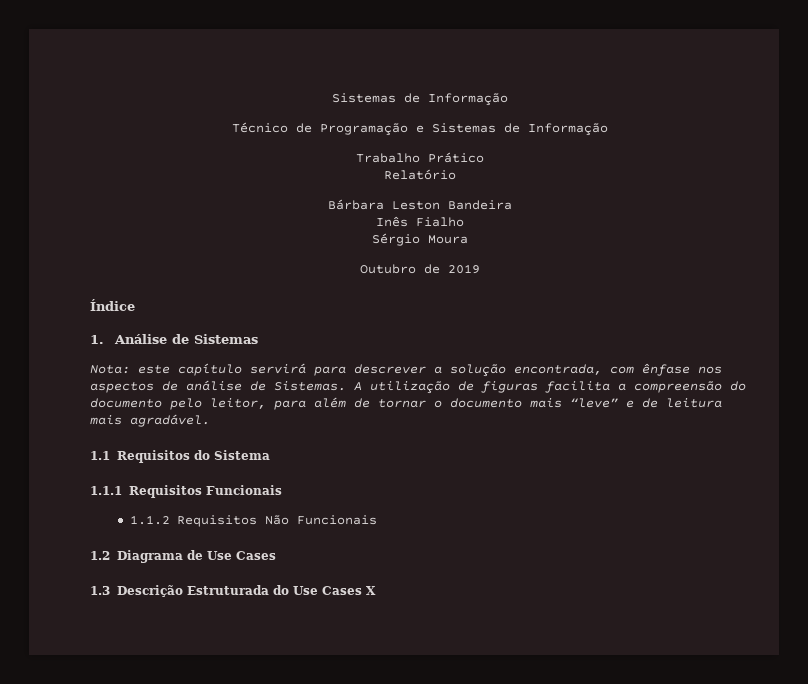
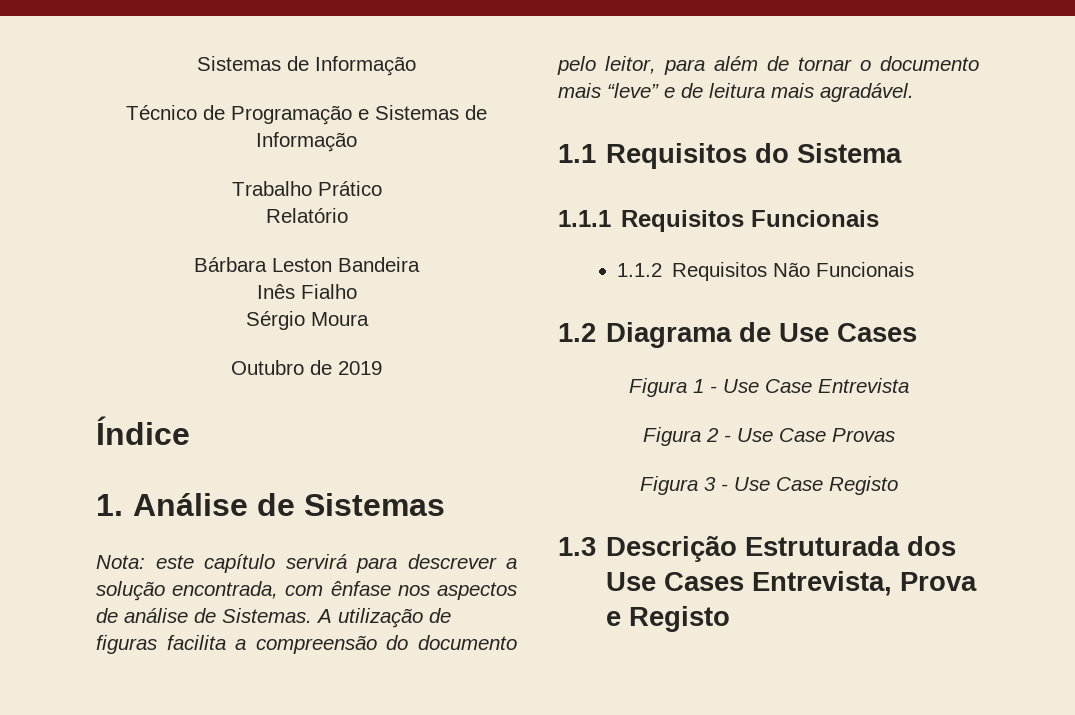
(276, 555) none -> [628,378,909,397] [642,427,895,446] [639,476,898,495] // Figura 1 - Use Case Entrevista // Figura 2 - Use Case Provas // Figura 3 - Use Case Registo
[272,585,376,595] do Use Cases X -> [907,536,957,556] [606,571,978,596] [606,606,731,632] dos Use Cases Entrevista, Prova e Registo

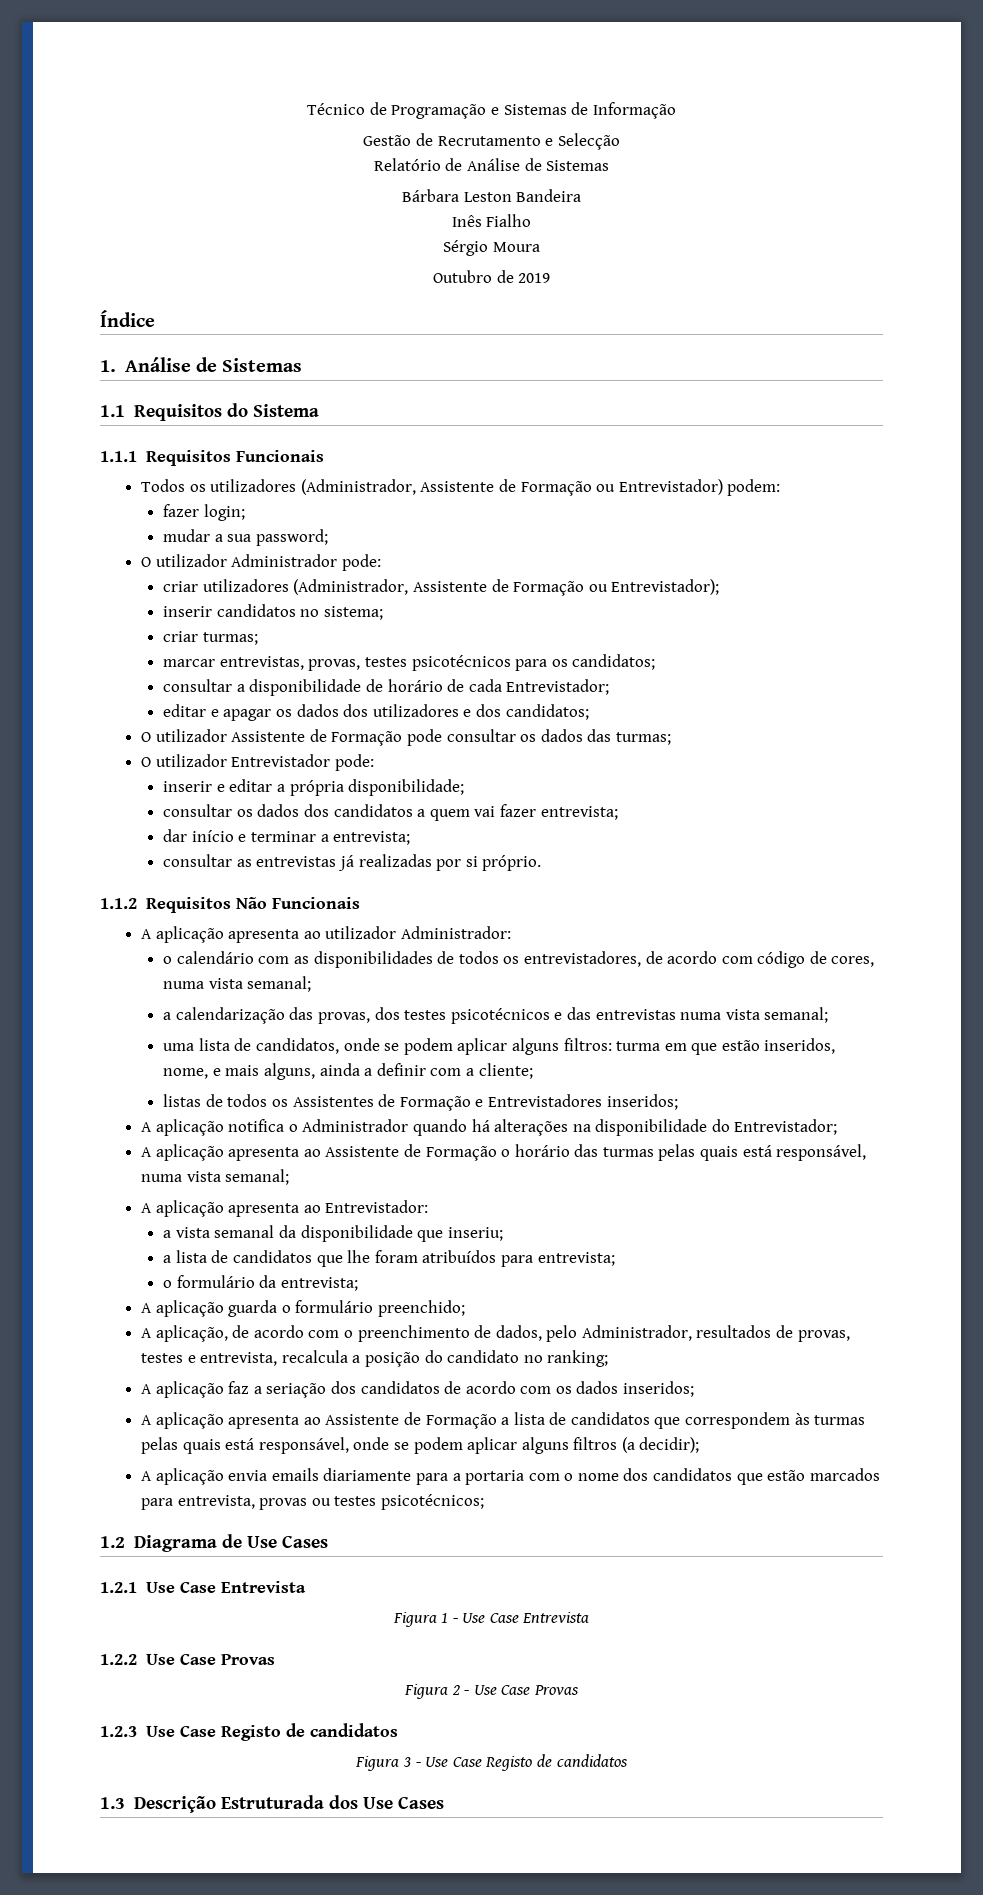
[197,56,416,76] Sistemas de Informação // -> (307, 109) none
[231,181,382,196] [265,208,348,223] Trabalho Prático // Relatório -> [363,133,620,150] [373,158,610,171] Gestão de Recrutamento e Selecção // Relatório de Análise de Sistemas
[96,554,517,573] [96,581,517,601] [96,608,451,628] [96,635,517,654] [557,56,979,75] [558,83,914,102] // Nota: este capítulo servirá para descrever a solução encontrada, com ênfase nos aspectos de análise de Sistemas. A utilização de figuras facilita a compreensão do documento pelo leitor, para além de tornar o documento mais “leve” e de leitura mais agradável. -> (303, 365) none
[616,262,915,281] 1.1.2 Requisitos Não Funcionais -> [140,479,781,496] [163,504,245,521] [163,529,328,546] [140,554,381,571] [163,579,720,596] [163,604,383,620] [163,631,258,645] [163,654,656,671] [163,679,610,696] [163,704,589,721] [140,729,671,746] [140,754,374,771] [163,779,465,796] [163,804,618,821] [163,829,411,845] [163,854,542,871] [100,897,360,913] [140,926,511,943] [163,951,875,968] [163,976,312,992] [163,1007,829,1024] [163,1038,836,1055] [163,1063,533,1080] [163,1094,678,1111] [140,1119,838,1136] [140,1144,867,1161] [140,1169,290,1185] [140,1200,429,1217] [163,1225,503,1242] [163,1250,615,1267] [163,1275,358,1291] [140,1300,465,1317] [140,1325,850,1342] [140,1350,609,1367] [140,1381,695,1398] [140,1412,866,1429] [140,1437,700,1454] [140,1468,880,1485] [140,1494,484,1510] Todos os utilizadores (Administrador, Assistente de Formação ou Entrevistador) podem: // fazer login; // mudar a sua password; // O utilizador Administrador pode: // criar utilizadores (Administrador, Assistente de Formação ou Entrevistador); // inserir candidatos no sistema; // criar turmas; // marcar entrevistas, provas, testes psicotécnicos para os candidatos; // consultar a disponibilidade de horário de cada Entrevistador; // editar e apagar os dados dos utilizadores e dos candidatos; // O utilizador Assistente de Formação pode consultar os dados das turmas; // O utilizador Entrevistador pode: // inserir e editar a própria disponibilidade; // consultar os dados dos candidatos a quem vai fazer entrevista; // dar início e terminar a entrevista; // consultar as entrevistas já realizadas por si próprio. // 1.1.2 Requisitos Não Funcionais // A aplicação apresenta ao utilizador Administrador: // o calendário com as disponibilidades de todos os entrevistadores, de acordo com código de cores, numa vista semanal; // a calendarização das provas, dos testes psicotécnicos e das entrevistas numa vista semanal; // uma lista de candidatos, onde se podem aplicar alguns filtros: turma em que estão inseridos, nome, e mais alguns, ainda a definir com a cliente; // listas de todos os Assistentes de Formação e Entrevistadores inseridos; // A aplicação notifica o Administrador quando há alterações na disponibilidade do Entrevistador; // A aplicação apresenta ao Assistente de Formação o horário das turmas pelas quais está responsável, numa vista semanal; // A aplicação apresenta ao Entrevistador: // a vista semanal da disponibilidade que inseriu; // a lista de candidatos que lhe foram atribuídos para entrevista; // o formulário da entrevista; // A aplicação guarda o formulário preenchido; // A aplicação, de acordo com o preenchimento de dados, pelo Administrador, resultados de provas, testes e entrevista, recalcula a posição do candidato no ranking; // A aplicação faz a seriação dos candidatos de acordo com os dados inseridos; // A aplicação apresenta ao Assistente de Formação a lista de candidatos que correspondem às turmas pelas quais está responsável, onde se podem aplicar alguns filtros (a decidir); // A aplicação envia emails diariamente para a portaria com o nome dos candidatos que estão marcados para entrevista, provas ou testes psicotécnicos;
(918, 332) none -> [100,1581,306,1593] // 1.2.1 Use Case Entrevista
(909, 385) none -> [100,1654,275,1665] // 1.2.2 Use Case Provas
(895, 435) none -> [100,1723,398,1741] // 1.2.3 Use Case Registo de candidatos
(898, 485) none -> [536,1754,628,1767] de candidatos
[752,571,978,596] [606,606,731,632] Entrevista, Prova e Registo -> (444, 1802) none

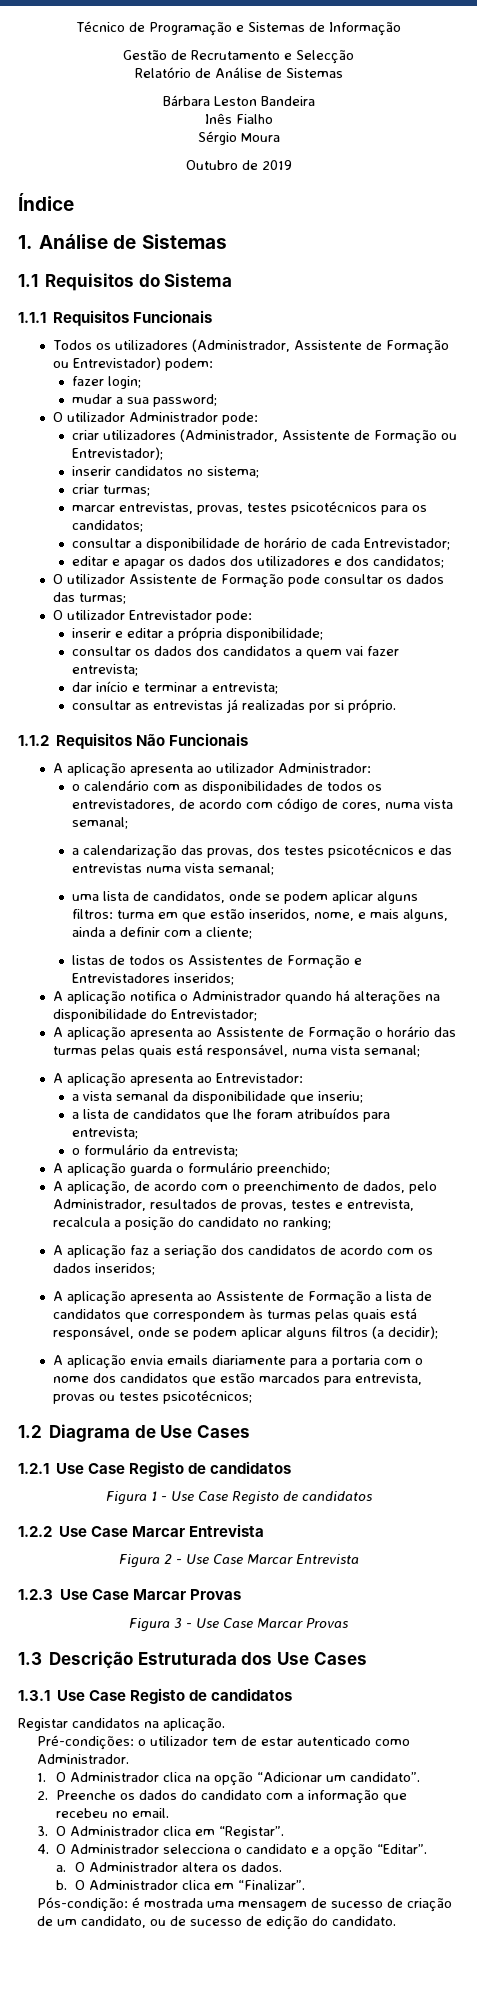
[220,1581,306,1593] Entrevista -> [129,1461,292,1477] Registo de candidatos
[522,1612,590,1623] Entrevista -> [231,1491,372,1505] Registo de candidatos
[220,1654,275,1665] Provas -> [132,1524,265,1537] Marcar Entrevista
[533,1685,579,1695] [100,1723,398,1741] [355,1754,628,1771] [100,1795,444,1813] Provas // 1.2.3 Use Case Registo de candidatos // Figura 3 - Use Case Registo de candidatos // 1.3 Descrição Estruturada dos Use Cases -> [246,1554,359,1564] [18,1589,242,1600] [129,1618,348,1632] [18,1651,367,1668] [18,1688,293,1704] [18,1718,225,1732] [37,1735,411,1750] [37,1754,130,1764] [37,1772,421,1786] [37,1790,408,1804] [56,1808,170,1818] [37,1826,285,1839] [37,1844,428,1858] [56,1862,283,1872] [56,1880,306,1890] [37,1897,453,1912] [37,1916,397,1930] Marcar Entrevista // 1.2.3 Use Case Marcar Provas // Figura 3 - Use Case Marcar Provas // 1.3 Descrição Estruturada dos Use Cases // 1.3.1 Use Case Registo de candidatos // Registar candidatos na aplicação. // Pré-condições: o utilizador tem de estar autenticado como Administrador. // 1. O Administrador clica na opção “Adicionar um candidato”. // 2. Preenche os dados do candidato com a informação que recebeu no email. // 3. O Administrador clica em “Registar”. // 4. O Administrador selecciona o candidato e a opção “Editar”. // a. O Administrador altera os dados. // b. O Administrador clica em “Finalizar”. // Pós-condição: é mostrada uma mensagem de sucesso de criação de um candidato, ou de sucesso de edição do candidato.

